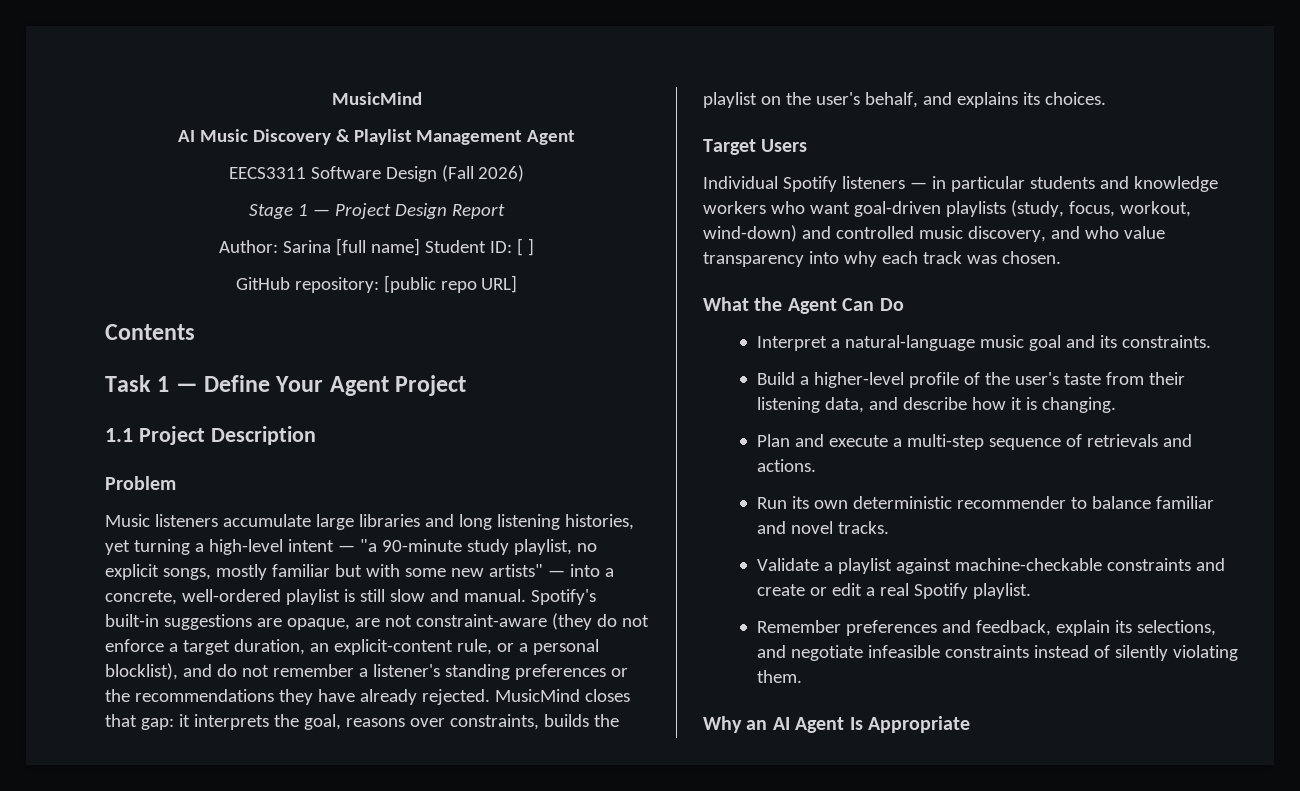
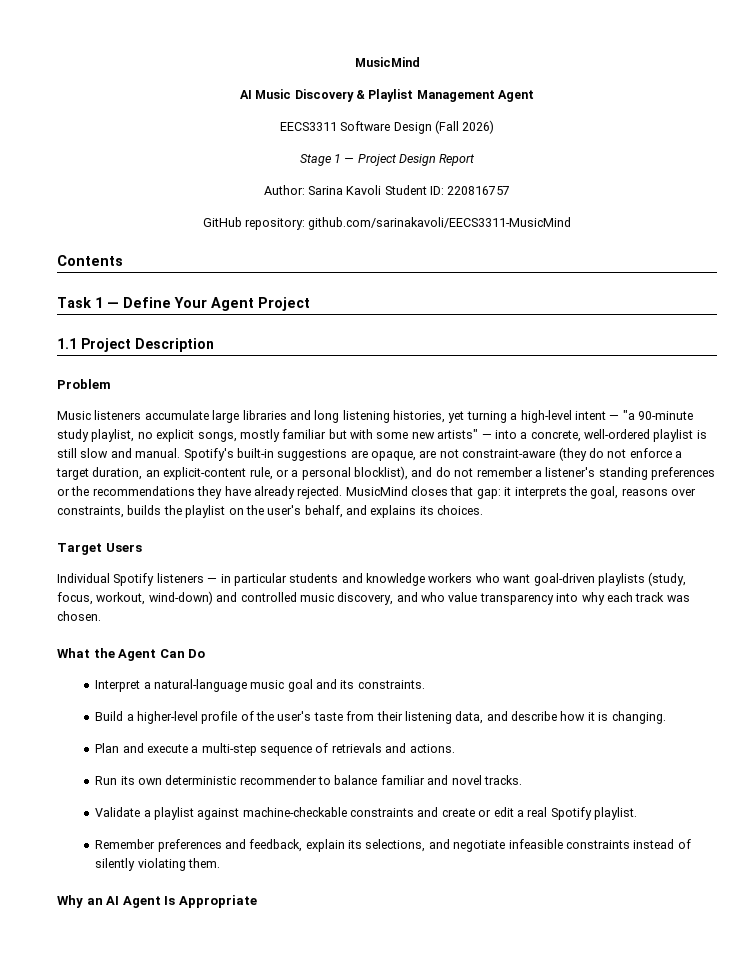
[336,238,534,256] [full name] Student ID: [ ] -> [346,185,511,195] Kavoli Student ID: 220816757
[383,275,518,293] [public repo URL] -> [308,217,572,230] github.com/sarinakavoli/EECS3311-MusicMind

